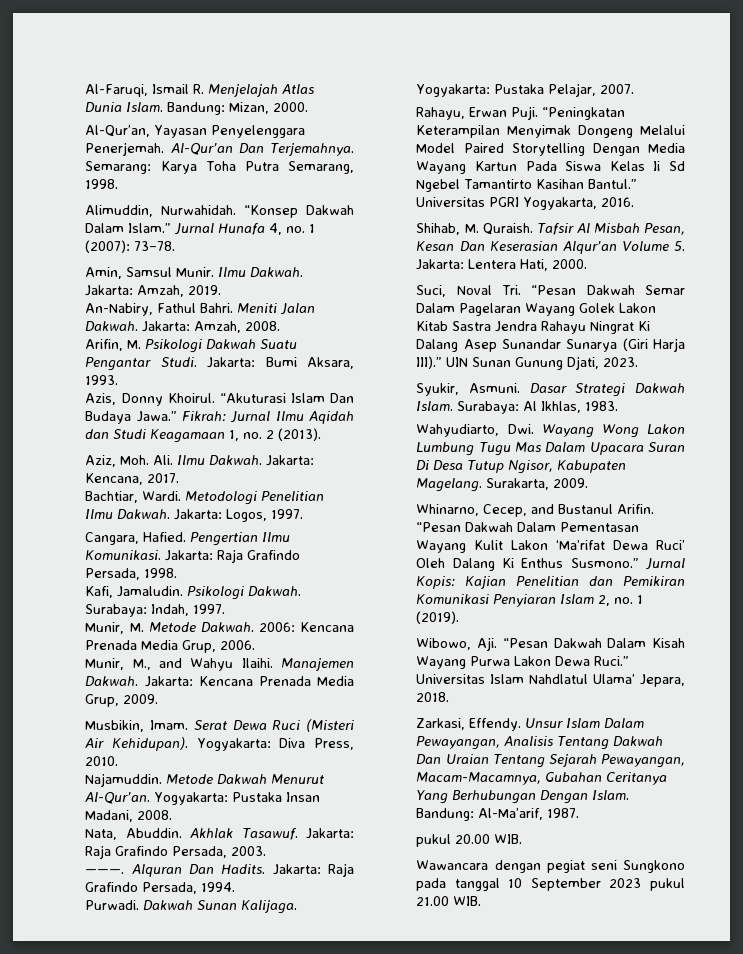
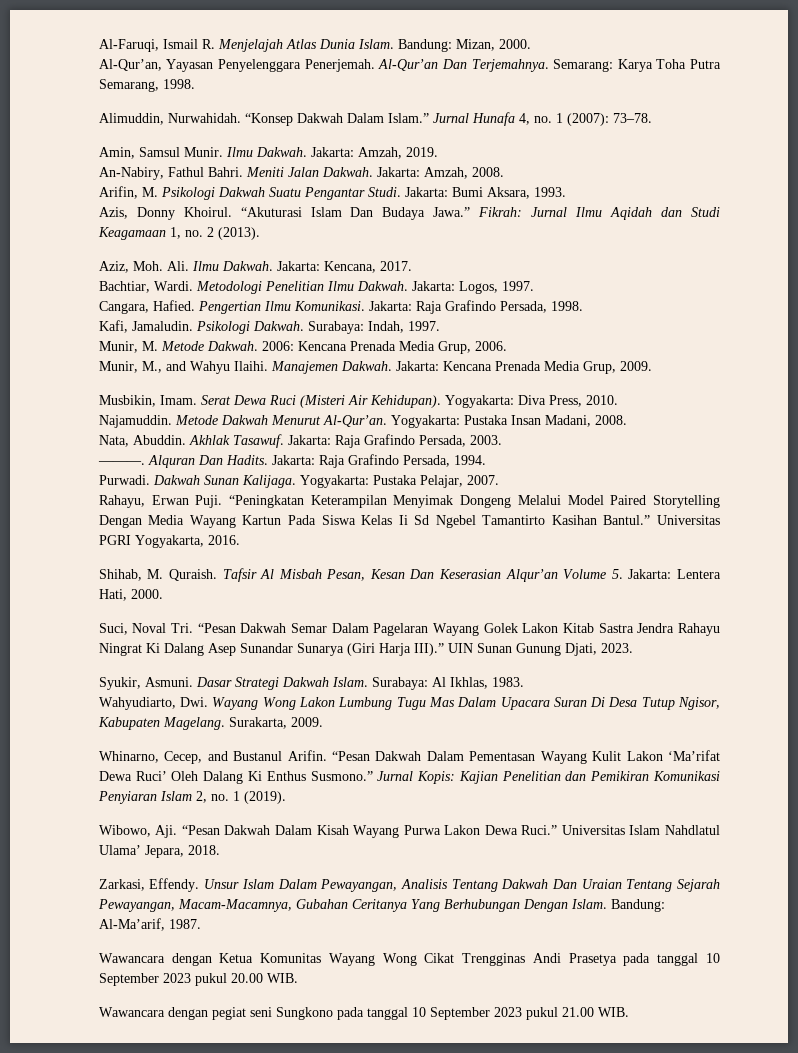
(580, 813) none -> [98,953,721,966] [98,973,191,986] Wawancara dengan Ketua Komunitas Wayang Wong Cikat Trengginas Andi Prasetya pada tanggal 10 September 2023

